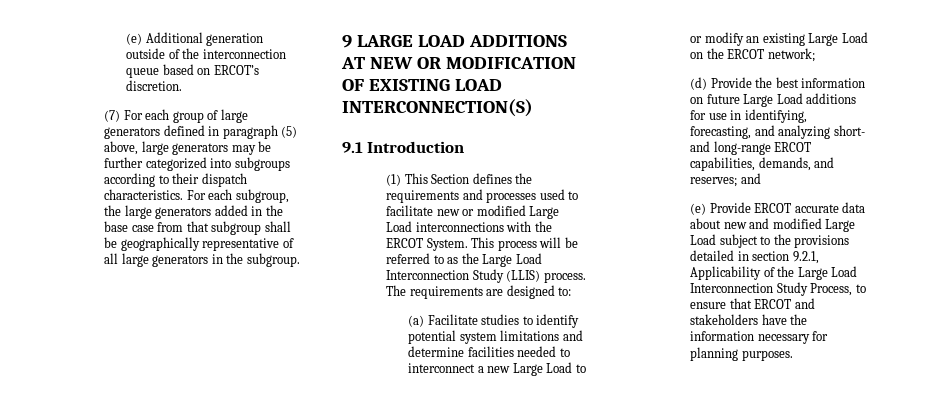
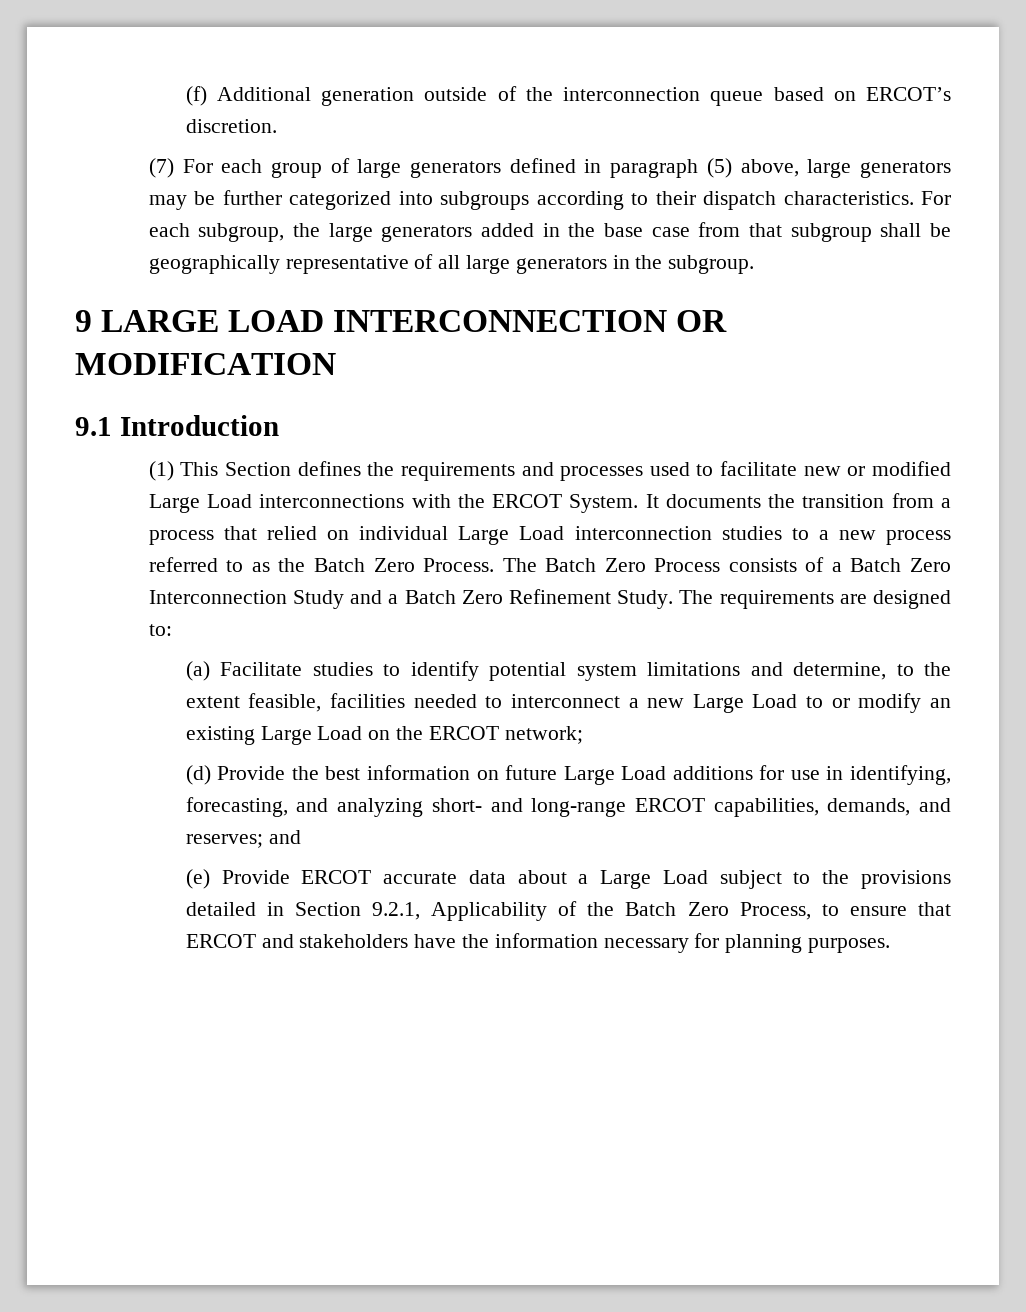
[126,33,143,45] (e) -> [185,86,207,106] (f)
[468,35,567,47] [341,57,413,69] ADDITIONS AT NEW -> [333,310,668,332] INTERCONNECTION
[342,79,502,91] [342,99,533,117] OF EXISTING LOAD INTERCONNECTION(S) -> (336, 364) none
[471,237,578,251] [386,253,542,267] [386,269,586,283] This process will be referred to as the Large Load Interconnection Study (LLIS) process. -> [645,493,951,508] [148,526,951,545] [148,557,952,572] [148,589,674,609] It documents the transition from a process that relied on individual Large Load interconnection studies to a new process referred to as the Batch Zero Process. The Batch Zero Process consists of a Batch Zero Interconnection Study and a Batch Zero Refinement Study.
[408,346,465,357] determine -> [793,662,951,680] [185,693,322,712] determine, to the extent feasible,
[723,218,822,229] new and modified -> [578,874,589,884] a
[752,251,790,261] section -> [294,902,361,916] Section
[797,266,858,280] [690,282,808,296] Large Load Interconnection Study -> [625,902,729,916] Batch Zero

